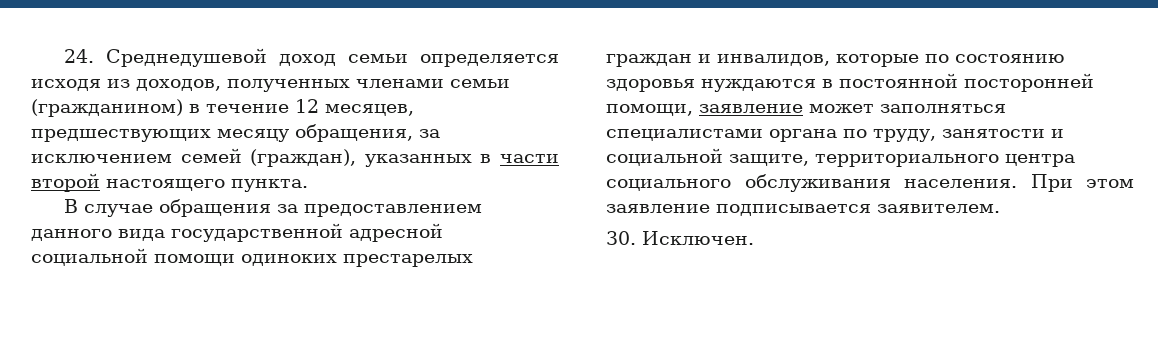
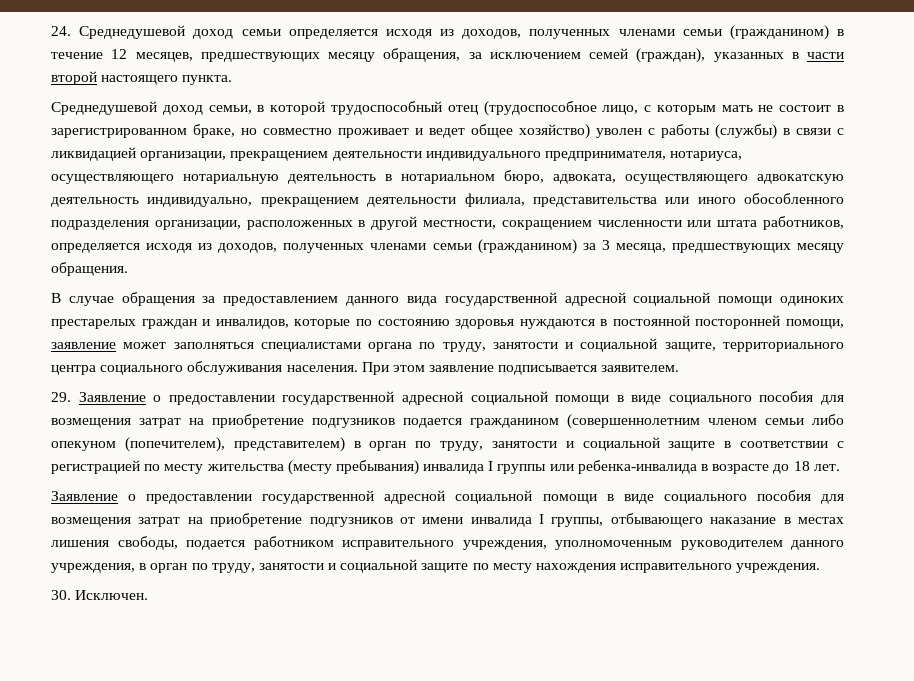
(308, 185) none -> [51,101,845,116] [51,124,844,139] [51,147,743,161] [51,170,844,184] [51,193,844,207] [51,216,844,230] [51,239,845,254] [51,262,128,276] // Среднедушевой доход семьи, в которой трудоспособный отец (трудоспособное лицо, с которым мать не состоит в зарегистрированном браке, но совместно проживает и ведет общее хозяйство) уволен с работы (службы) в связи с ликвидацией организации, прекращением деятельности индивидуального предпринимателя, нотариуса, осуществляющего нотариальную деятельность в нотариальном бюро, адвоката, осуществляющего адвокатскую деятельность индивидуально, прекращением деятельности филиала, представительства или иного обособленного подразделения организации, расположенных в другой местности, сокращением численности или штата работников, определяется исходя из доходов, полученных членами семьи (гражданином) за 3 месяца, предшествующих месяцу обращения.
(1000, 208) none -> [51,391,845,405] [51,414,844,429] [51,437,844,452] [51,460,840,475] [51,490,845,504] [51,513,844,527] [51,536,844,550] [51,559,821,573] // 29. Заявление о предоставлении государственной адресной социальной помощи в виде социального пособия для возмещения затрат на приобретение подгузников подается гражданином (совершеннолетним членом семьи либо опекуном (попечителем), представителем) в орган по труду, занятости и социальной защите в соответствии с регистрацией по месту жительства (месту пребывания) инвалида I группы или ребенка-инвалида в возрасте до 18 лет. // Заявление о предоставлении государственной адресной социальной помощи в виде социального пособия для возмещения затрат на приобретение подгузников от имени инвалида I группы, отбывающего наказание в местах лишения свободы, подается работником исправительного учреждения, уполномоченным руководителем данного учреждения, в орган по труду, занятости и социальной защите по месту нахождения исправительного учреждения.

